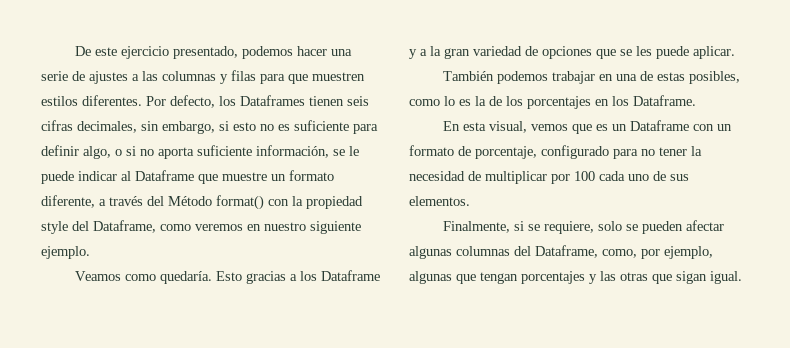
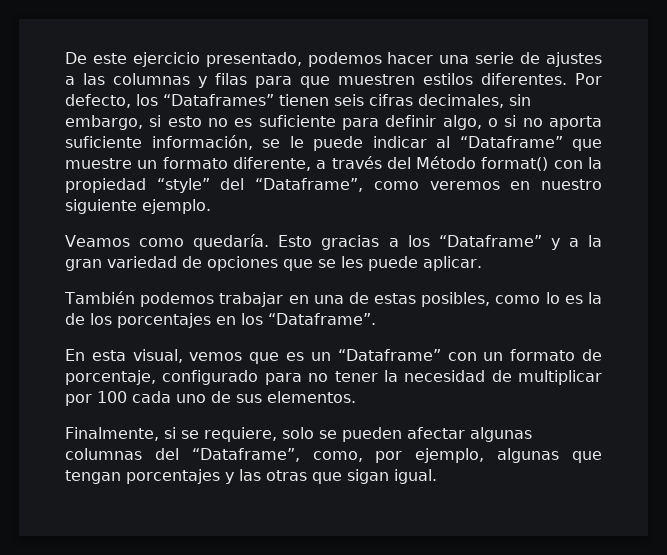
[240,95,305,106] Dataframes -> [163,94,274,106] “Dataframes”
[135,170,194,181] Dataframe -> [459,136,563,148] “Dataframe”
[41,220,156,234] style del Dataframe, -> [156,178,364,193] “style” del “Dataframe”,
[320,270,380,281] Dataframe -> [438,235,542,247] “Dataframe”
[633,95,696,106] Dataframe. -> [268,313,376,325] “Dataframe”.
[629,120,689,131] Dataframe -> [337,349,441,361] “Dataframe”
[535,245,598,258] Dataframe, -> [191,448,300,462] “Dataframe”,

